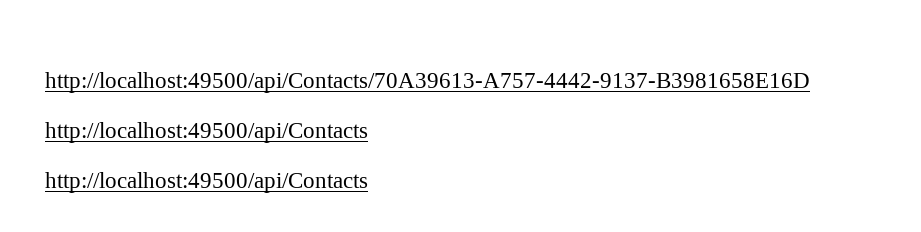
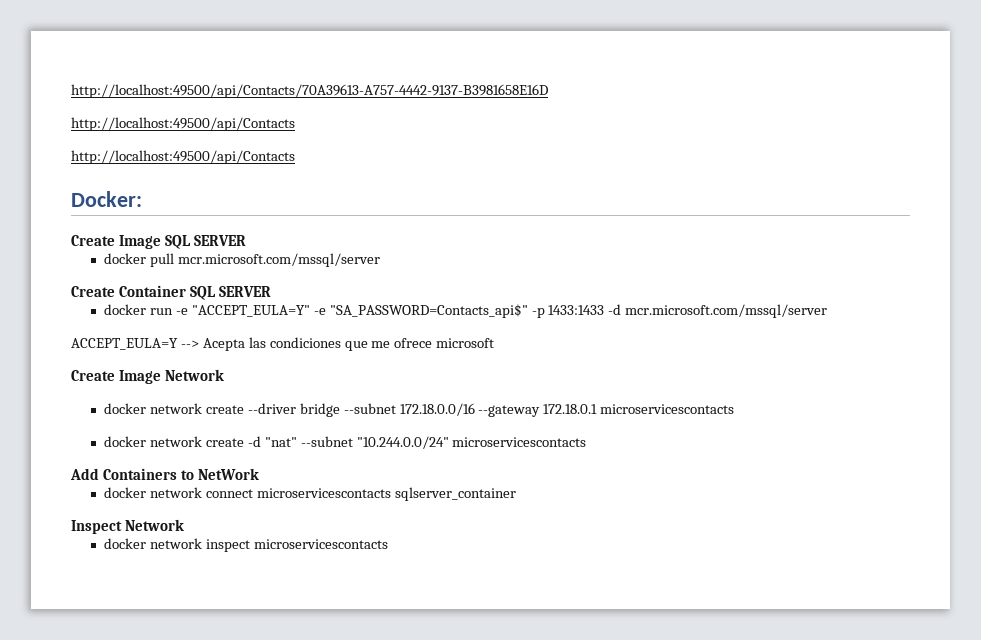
(368, 182) none -> [71,191,142,207] [71,235,246,249] [104,253,380,267] [71,285,271,300] [104,304,828,318] [71,337,495,351] [71,369,224,384] [104,403,735,417] [104,436,587,449] [70,468,259,480] [104,487,516,501] [71,519,184,534] [104,538,388,552] // Docker: // Create Image SQL SERVER // docker pull mcr.microsoft.com/mssql/server // Create Container SQL SERVER // docker run -e "ACCEPT_EULA=Y" -e "SA_PASSWORD=Contacts_api$" -p 1433:1433 -d mcr.microsoft.com/mssql/server // ACCEPT_EULA=Y --> Acepta las condiciones que me ofrece microsoft // Create Image Network // docker network create --driver bridge --subnet 172.18.0.0/16 --gateway 172.18.0.1 microservicescontacts // docker network create -d "nat" --subnet "10.244.0.0/24" microservicescontacts // Add Containers to NetWork // docker network connect microservicescontacts sqlserver_container // Inspect Network // docker network inspect microservicescontacts

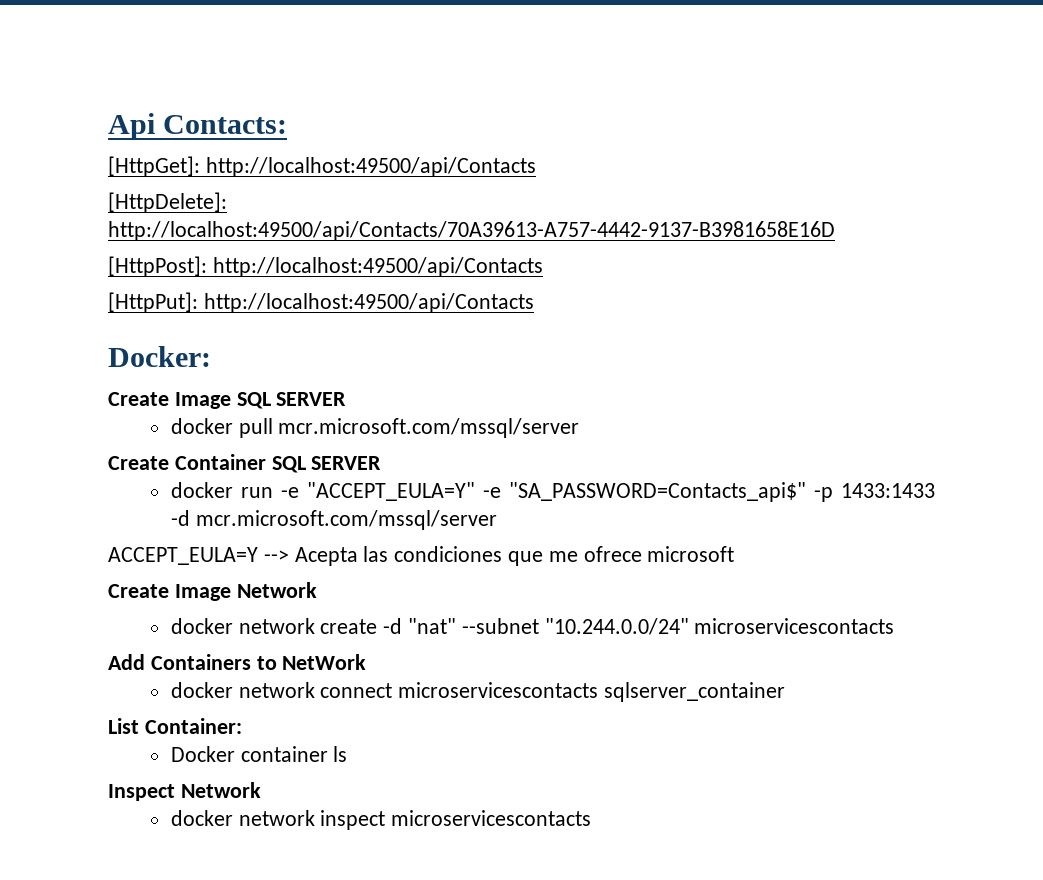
(71, 91) none -> [108,113,288,140] [108,156,536,177] [108,192,227,213] Api Contacts: // [HttpGet]: http://localhost:49500/api/Contacts // [HttpDelete]:
[71,117,295,131] http://localhost:49500/api/Contacts // -> [108,256,543,277] [108,292,198,313] [HttpPost]: http://localhost:49500/api/Contacts // [HttpPut]:
[104,403,735,417] // docker network create --driver bridge --subnet 172.18.0.0/16 --gateway 172.18.0.1 microservicescontacts -> (317, 590) none
(516, 494) none -> [108,718,242,734] [170,746,348,762] // List Container: // Docker container ls

